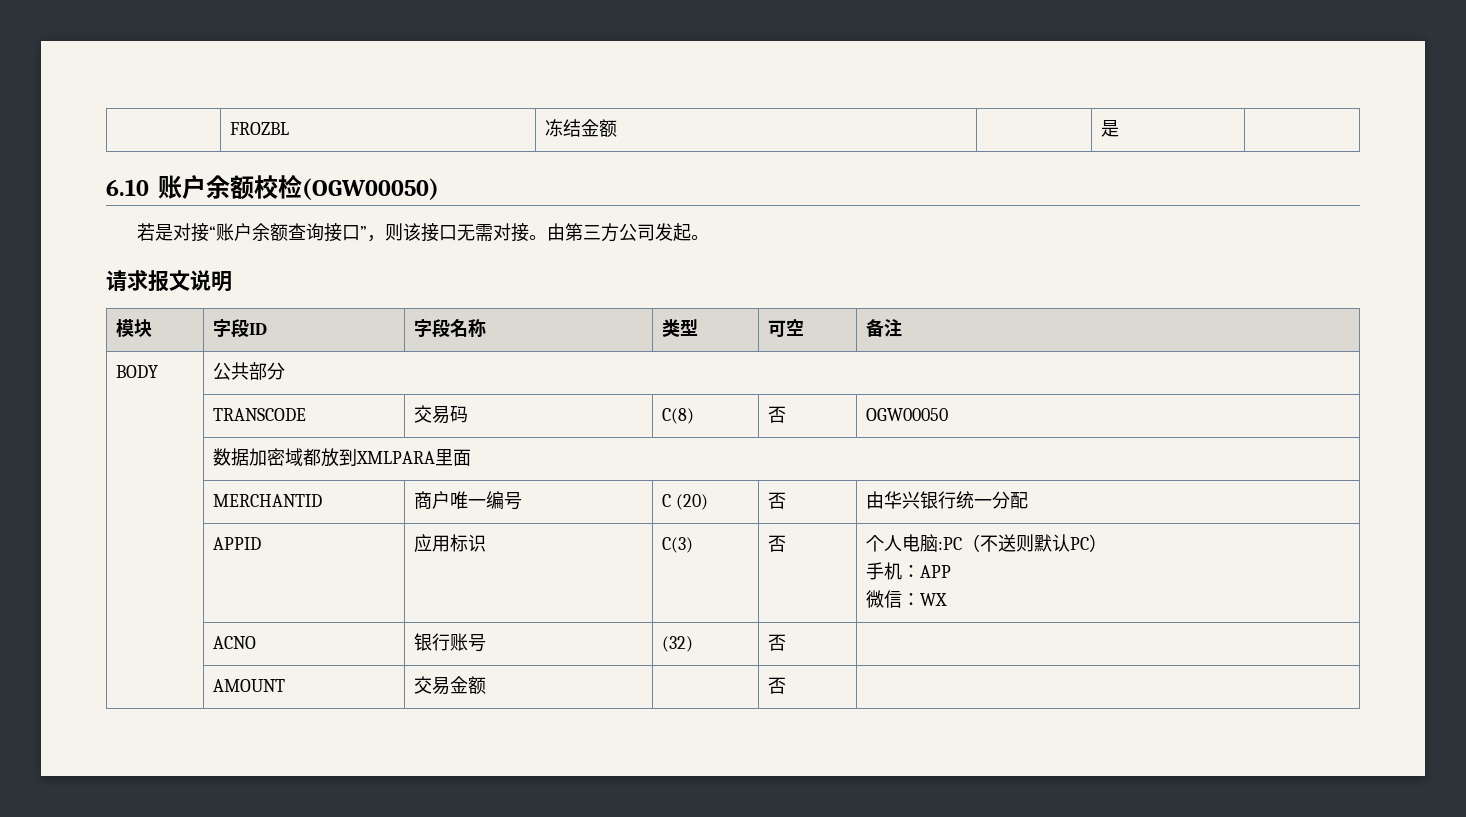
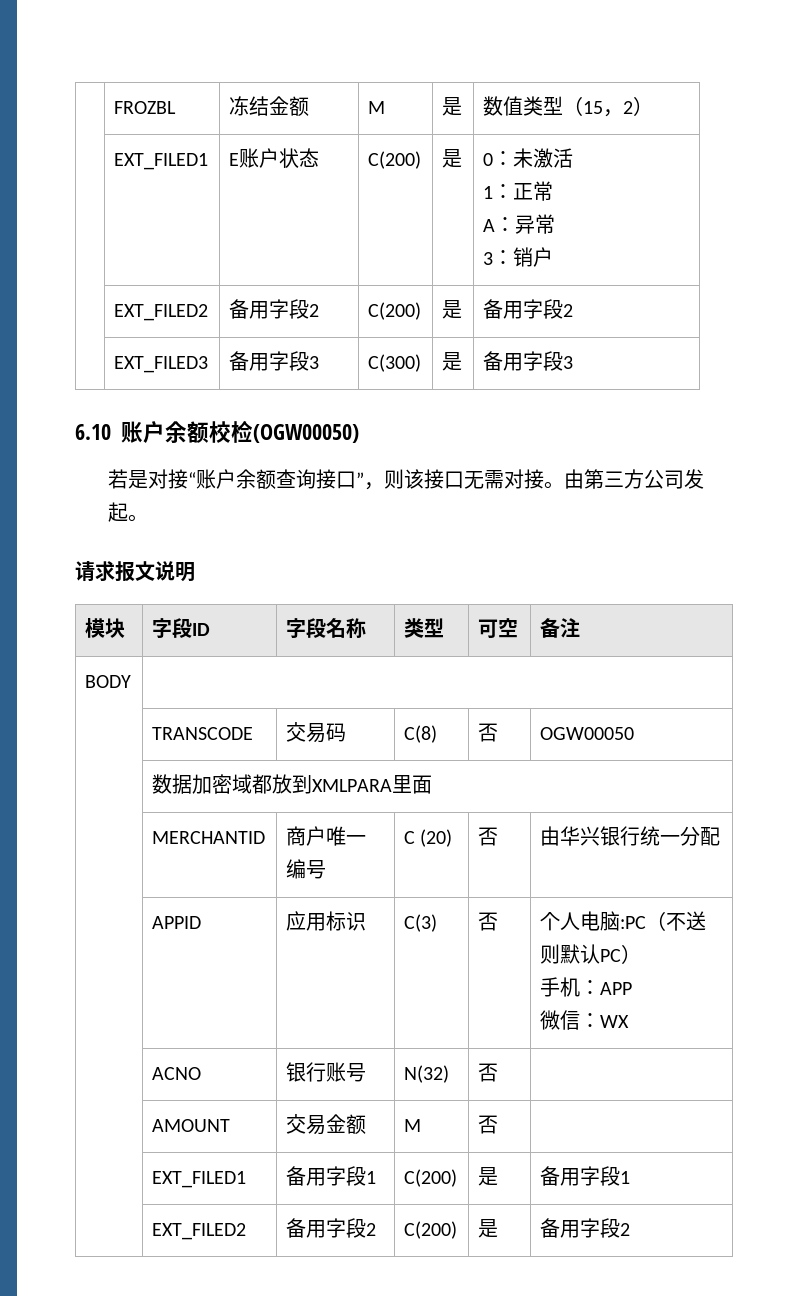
[1100,120,1119,137] | 是 | -> [367,101,385,114] [441,97,462,116] [482,96,653,117] [113,153,208,170] [228,148,319,168] [367,151,421,169] [441,149,462,168] [482,148,573,168] [482,181,553,201] [482,214,555,234] [482,247,553,267] [113,304,208,321] [228,299,319,319] [367,302,421,320] [441,300,462,319] [482,299,573,319] [113,356,208,373] [228,351,319,371] [367,354,421,372] [441,352,462,371] [482,351,573,371] M | 是 | 数值类型（15，2） // | EXT_FILED1 | E账户状态 | C(200) | 是 | 0：未激活 // 1：正常 // A：异常 // 3：销户 // | EXT_FILED2 | 备用字段2 | C(200) | 是 | 备用字段2 // | EXT_FILED3 | 备用字段3 | C(300) | 是 | 备用字段3
[212,362,285,380] 公共部分 -> (131, 681) none
[661,636,693,652] (32) -> [403,1065,449,1083] N(32)
[767,677,786,694] | 否 | -> [403,1119,421,1132] [477,1115,498,1134] [151,1171,246,1188] [285,1166,376,1186] [403,1169,457,1187] [477,1167,498,1186] [539,1166,630,1186] [151,1223,246,1240] [285,1218,376,1238] [403,1221,457,1239] [477,1219,498,1238] [539,1218,630,1238] M | 否 | // | EXT_FILED1 | 备用字段1 | C(200) | 是 | 备用字段1 // | EXT_FILED2 | 备用字段2 | C(200) | 是 | 备用字段2

